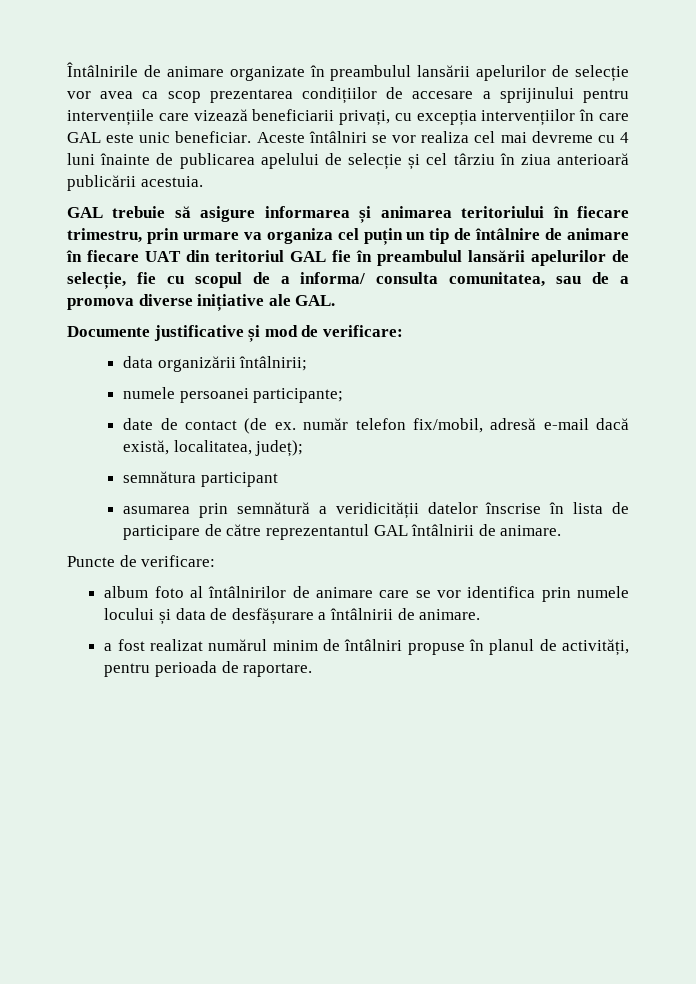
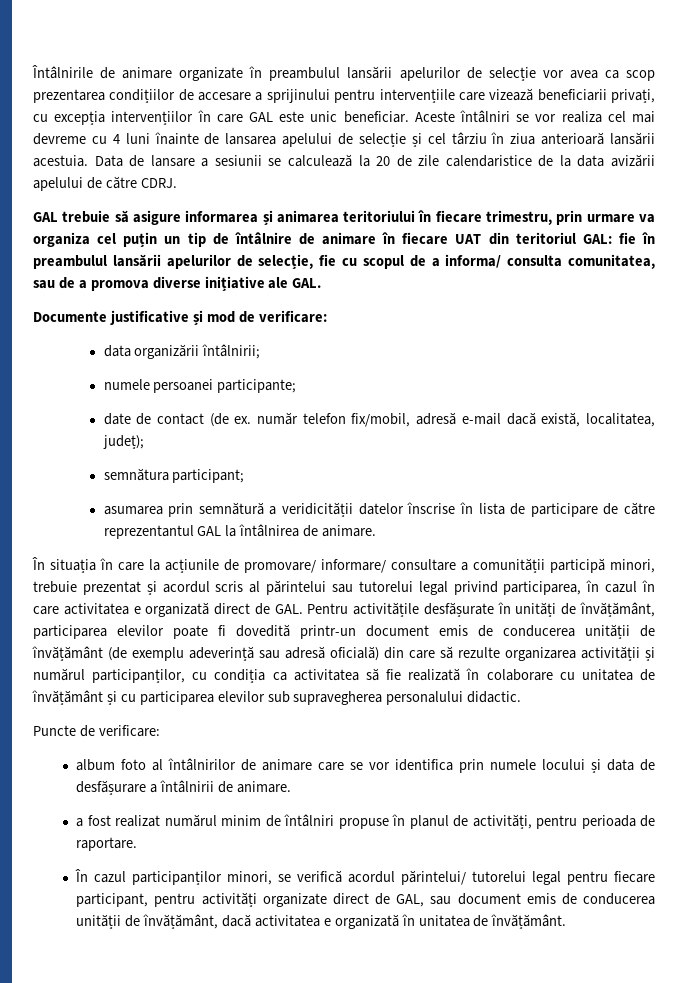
[179,153,255,169] publicarea -> [225,133,277,145] lansarea
[67,175,136,191] publicării -> [610,132,655,145] lansării
(203, 181) none -> [94,154,655,167] [33,176,177,191] Data de lansare a sesiunii se calculează la 20 de zile calendaristice de la data avizării apelului de către CDRJ.
[290,251,326,262] GAL -> [582,234,612,244] GAL:
[200,472,278,487] participant -> [172,469,245,483] participant;
[411,524,562,536] întâlnirii de animare. -> [225,524,377,537] [32,557,655,573] [33,580,656,595] [33,602,655,617] [33,624,655,639] [32,646,655,661] [33,668,655,683] [32,690,522,705] la întâlnirea de animare. // În situația în care la acțiunile de promovare/ informare/ consultare a comunității participă minori, trebuie prezentat și acordul scris al părintelui sau tutorelui legal privind participarea, în cazul în care activitatea e organizată direct de GAL. Pentru activitățile desfășurate în unități de învățământ, participarea elevilor poate fi dovedită printr-un document emis de conducerea unității de învățământ (de exemplu adeverință sau adresă oficială) din care să rezulte organizarea activității și numărul participanților, cu condiția ca activitatea să fie realizată în colaborare cu unitatea de învățământ și cu participarea elevilor sub supravegherea personalului didactic.
(313, 670) none -> [75,869,655,885] [76,892,655,907] [76,914,567,929] // În cazul participanților minori, se verifică acordul părintelui/ tutorelui legal pentru fiecare participant, pentru activități organizate direct de GAL, sau document emis de conducerea unității de învățământ, dacă activitatea e organizată în unitatea de învățământ.

